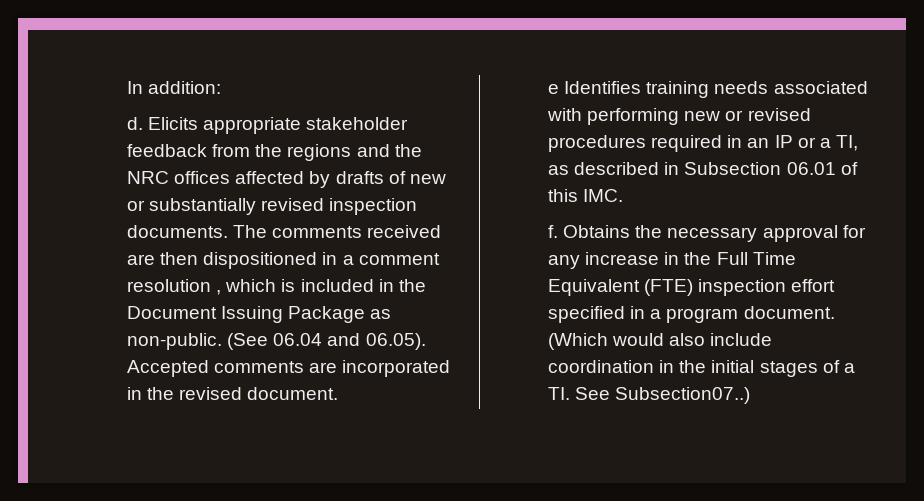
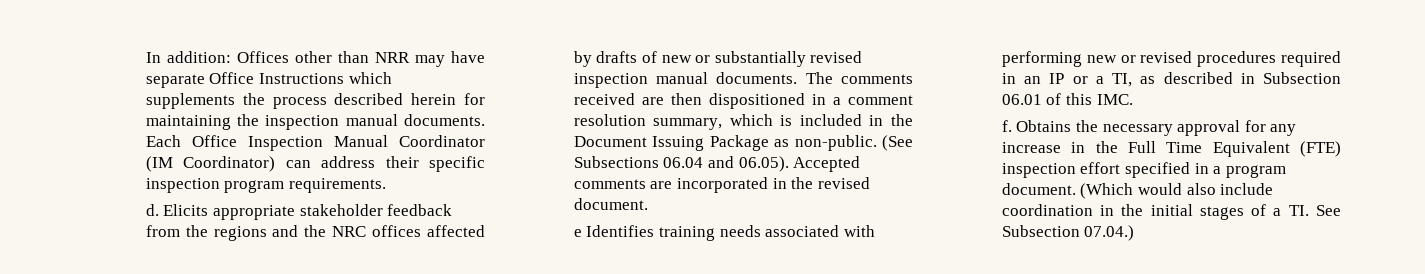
(222, 87) none -> [236,51,486,67] [145,72,392,88] [145,93,485,109] [145,114,485,130] [145,135,485,151] [145,156,485,172] [145,178,387,193] Offices other than NRR may have separate Office Instructions which supplements the process described herein for maintaining the inspection manual documents. Each Office Inspection Manual Coordinator (IM Coordinator) can address their specific inspection program requirements.
(418, 206) none -> [656,72,709,84] manual
[216,290,222,295] , -> [653,118,723,130] summary,
(269, 341) none -> [573,156,659,168] Subsections
[615,387,751,404] Subsection07..) -> [1001,225,1135,241] Subsection 07.04.)

